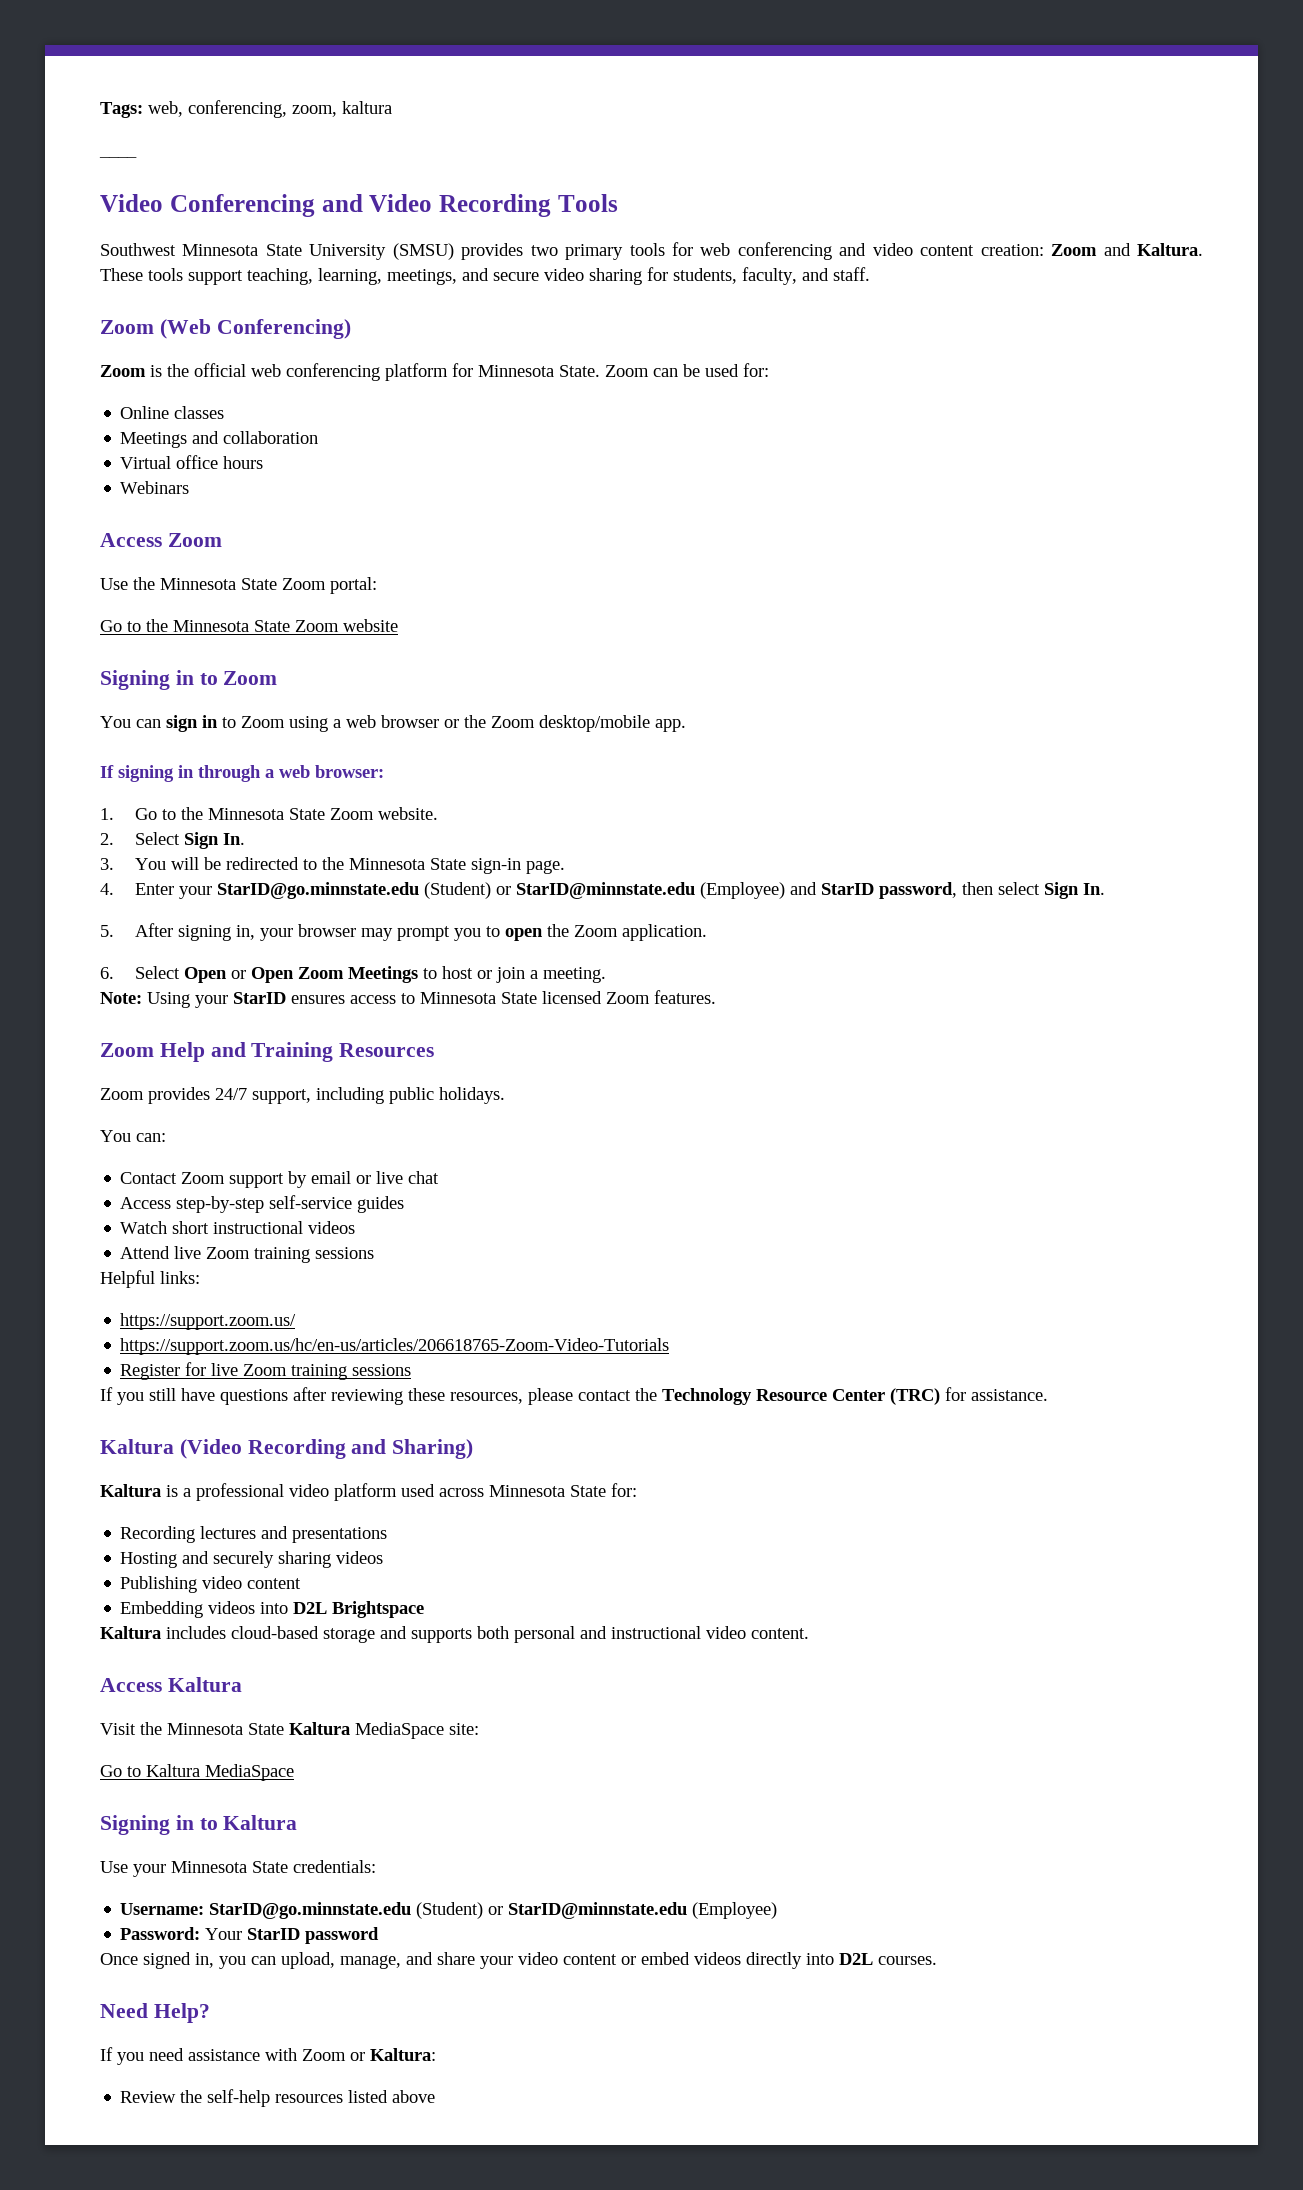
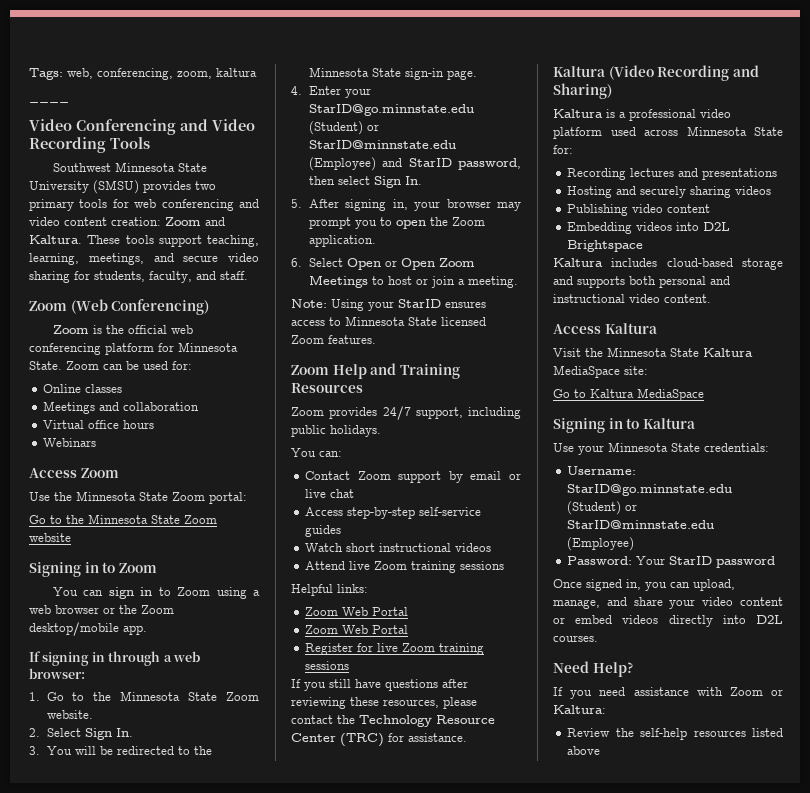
[120,1313,297,1330] [120,1338,670,1355] https://support.zoom.us/ // https://support.zoom.us/hc/en-us/articles/206618765-Zoom-Video-Tutorials -> [305,607,409,616] [305,625,409,634] Zoom Web Portal // Zoom Web Portal

